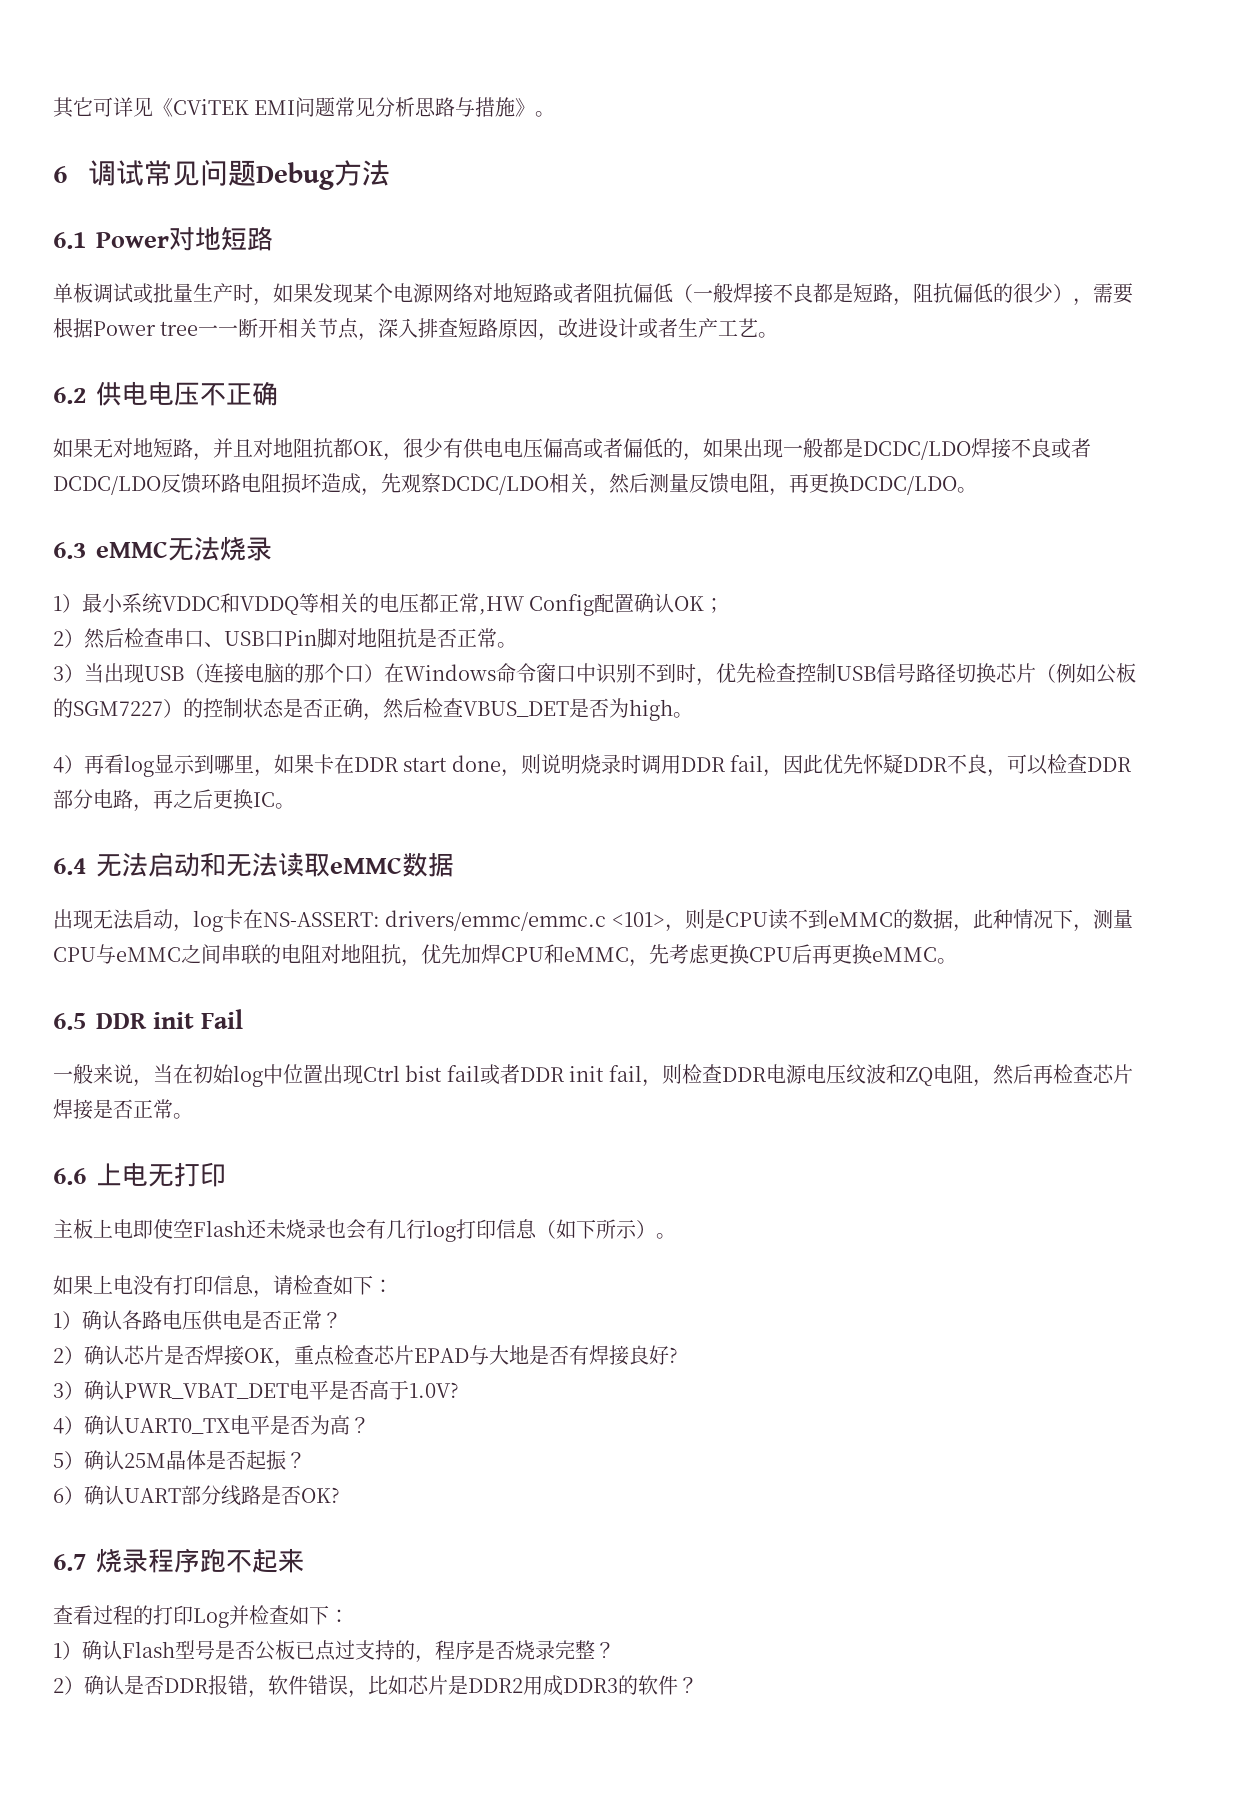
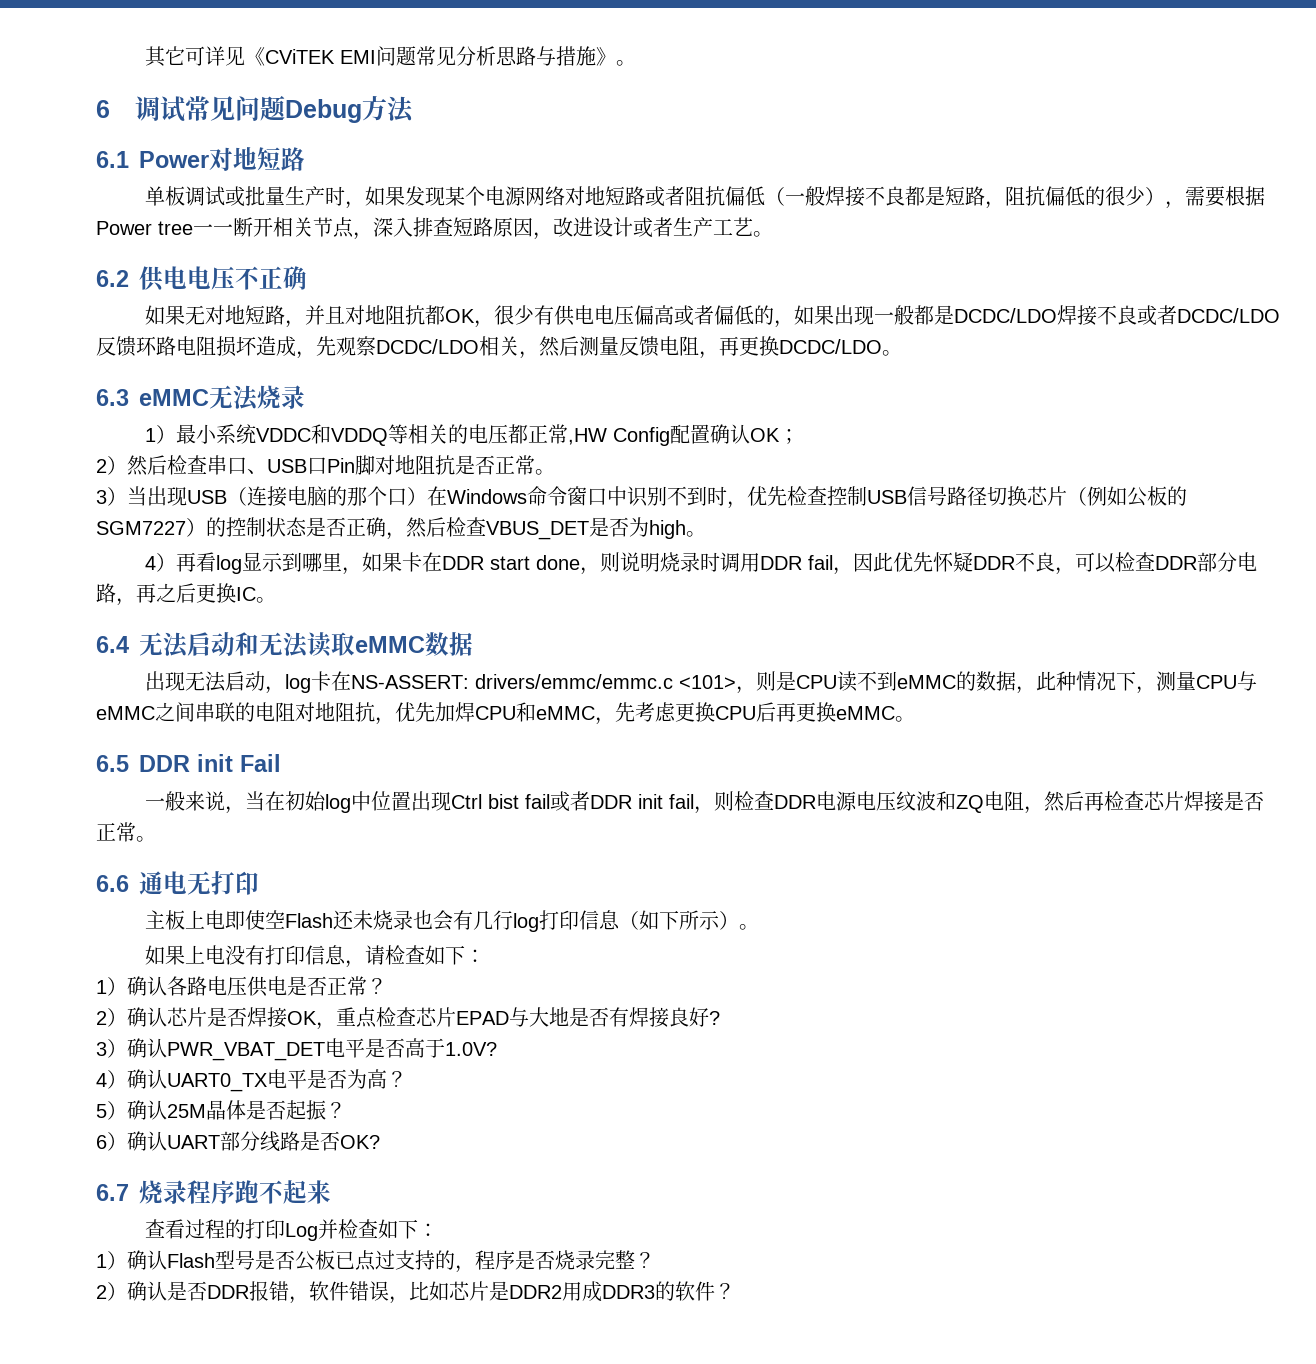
[96,1163,122,1186] 上 -> [139,871,163,895] 通

